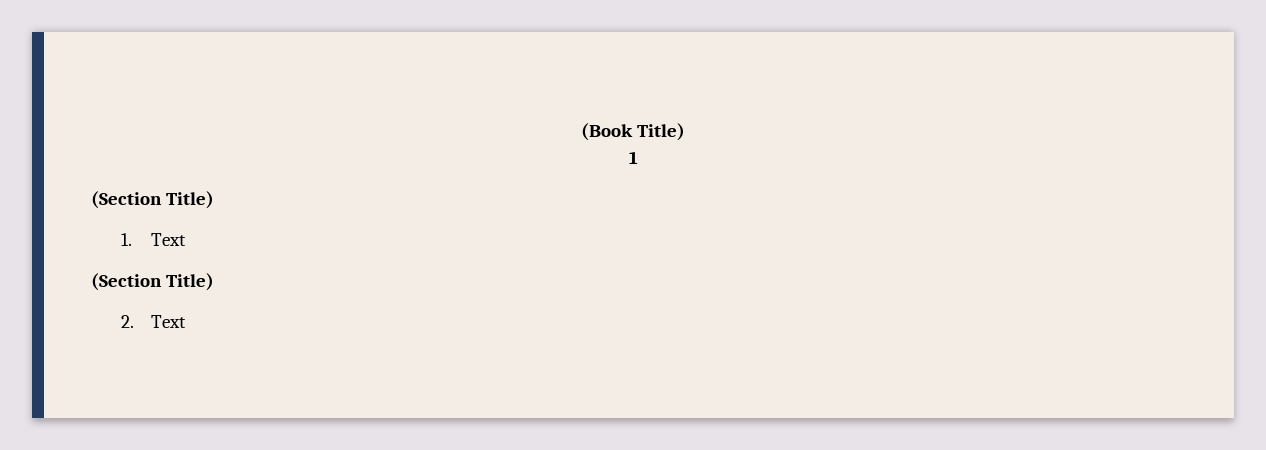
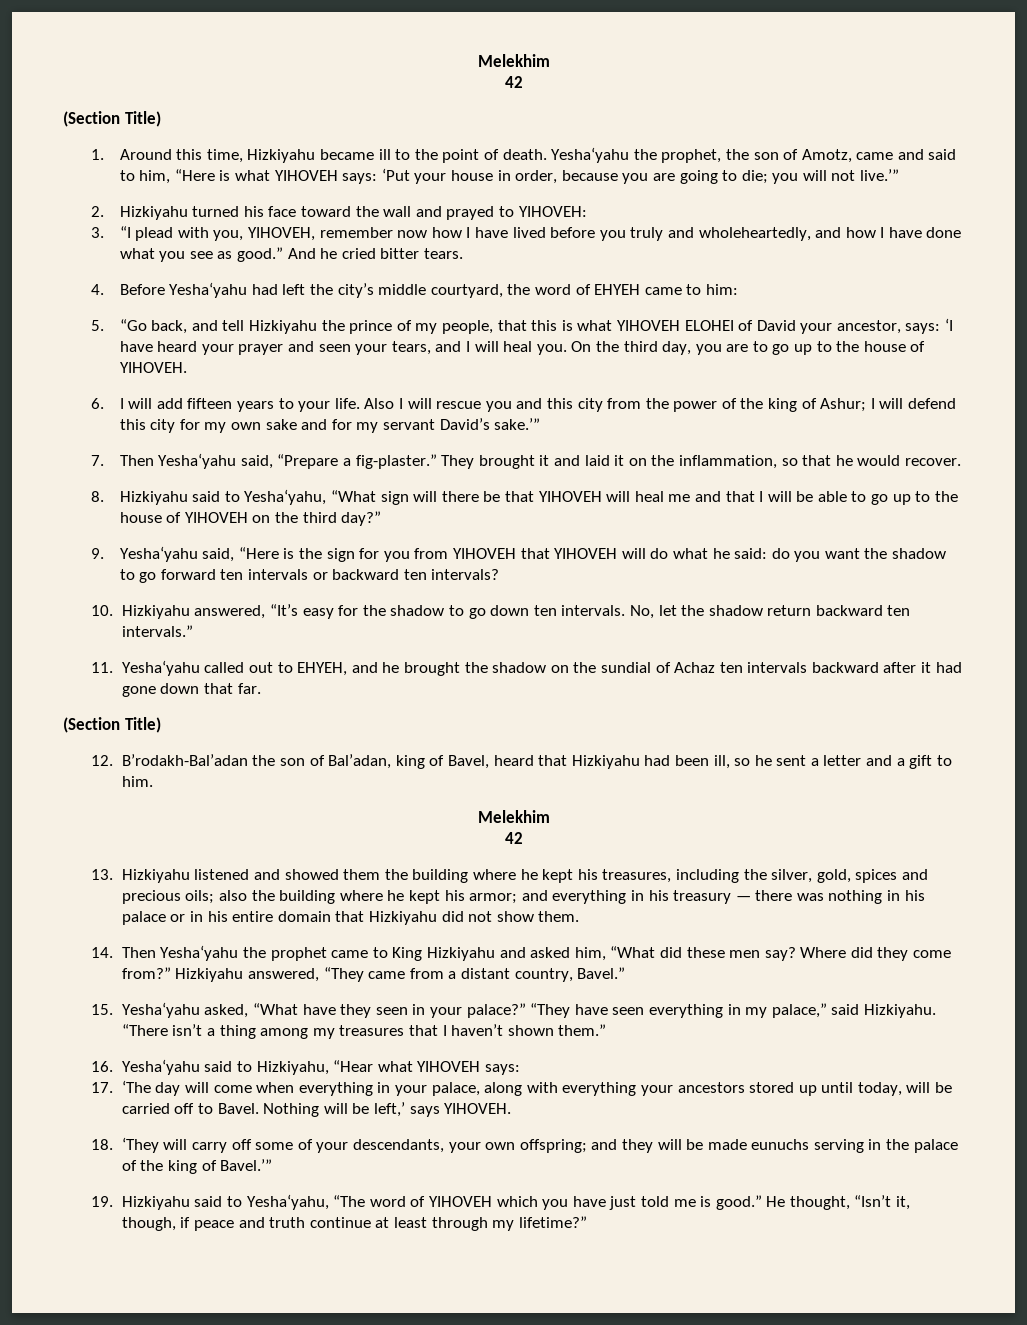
[580,123,686,141] [628,151,638,164] (Book Title) // 1 -> [477,54,550,67] [504,76,523,88] Melekhim // 42
[151,233,187,246] [91,273,215,291] [121,315,187,328] Text // (Section Title) // 2. Text -> [119,147,957,163] [119,168,900,184] [91,206,587,220] [91,226,962,241] [119,247,464,262] [91,282,738,298] [91,318,954,334] [119,341,926,355] [119,362,187,373] [91,398,957,412] [119,418,541,433] [91,453,961,469] [91,489,958,505] [119,511,382,526] [91,546,947,562] [119,569,500,583] [91,604,911,619] [121,625,193,637] [91,660,962,676] [121,683,261,697] [63,717,161,733] [91,754,952,769] [121,776,153,787] [477,810,550,823] [504,832,523,844] [91,869,928,883] [121,890,925,904] [121,911,580,925] [91,945,952,961] [121,967,626,982] [91,1002,936,1018] [121,1024,607,1039] [91,1059,520,1075] [91,1080,953,1096] [121,1102,512,1117] [91,1137,958,1153] [121,1159,273,1174] [91,1194,911,1210] [121,1216,587,1231] Around this time, Hizkiyahu became ill to the point of death. Yesha‘yahu the prophet, the son of Amotz, came and said to him, “Here is what YIHOVEH says: ‘Put your house in order, because you are going to die; you will not live.’” // 2. Hizkiyahu turned his face toward the wall and prayed to YIHOVEH: // 3. “I plead with you, YIHOVEH, remember now how I have lived before you truly and wholeheartedly, and how I have done what you see as good.” And he cried bitter tears. // 4. Before Yesha‘yahu had left the city’s middle courtyard, the word of EHYEH came to him: // 5. “Go back, and tell Hizkiyahu the prince of my people, that this is what YIHOVEH ELOHEI of David your ancestor, says: ‘I have heard your prayer and seen your tears, and I will heal you. On the third day, you are to go up to the house of YIHOVEH. // 6. I will add fifteen years to your life. Also I will rescue you and this city from the power of the king of Ashur; I will defend this city for my own sake and for my servant David’s sake.’” // 7. Then Yesha‘yahu said, “Prepare a fig-plaster.” They brought it and laid it on the inflammation, so that he would recover. // 8. Hizkiyahu said to Yesha‘yahu, “What sign will there be that YIHOVEH will heal me and that I will be able to go up to the house of YIHOVEH on the third day?” // 9. Yesha‘yahu said, “Here is the sign for you from YIHOVEH that YIHOVEH will do what he said: do you want the shadow to go forward ten intervals or backward ten intervals? // 10. Hizkiyahu answered, “It’s easy for the shadow to go down ten intervals. No, let the shadow return backward ten intervals.” // 11. Yesha‘yahu called out to EHYEH, and he brought the shadow on the sundial of Achaz ten intervals backward after it had gone down that far. // (Section Title) // 12. B’rodakh-Bal’adan the son of Bal’adan, king of Bavel, heard that Hizkiyahu had been ill, so he sent a letter and a gift to him. // Melekhim // 42 // 13. Hizkiyahu listened and showed them the building where he kept his treasures, including the silver, gold, spices and precious oils; also the building where he kept his armor; and everything in his treasury — there was nothing in his palace or in his entire domain that Hizkiyahu did not show them. // 14. Then Yesha‘yahu the prophet came to King Hizkiyahu and asked him, “What did these men say? Where did they come from?” Hizkiyahu answered, “They came from a distant country, Bavel.” // 15. Yesha‘yahu asked, “What have they seen in your palace?” “They have seen everything in my palace,” said Hizkiyahu. “There isn’t a thing among my treasures that I haven’t shown them.” // 16. Yesha‘yahu said to Hizkiyahu, “Hear what YIHOVEH says: // 17. ‘The day will come when everything in your palace, along with everything your ancestors stored up until today, will be carried off to Bavel. Nothing will be left,’ says YIHOVEH. // 18. ‘They will carry off some of your descendants, your own offspring; and they will be made eunuchs serving in the palace of the king of Bavel.’” // 19. Hizkiyahu said to Yesha‘yahu, “The word of YIHOVEH which you have just told me is good.” He thought, “Isn’t it, though, if peace and truth continue at least through my lifetime?”

